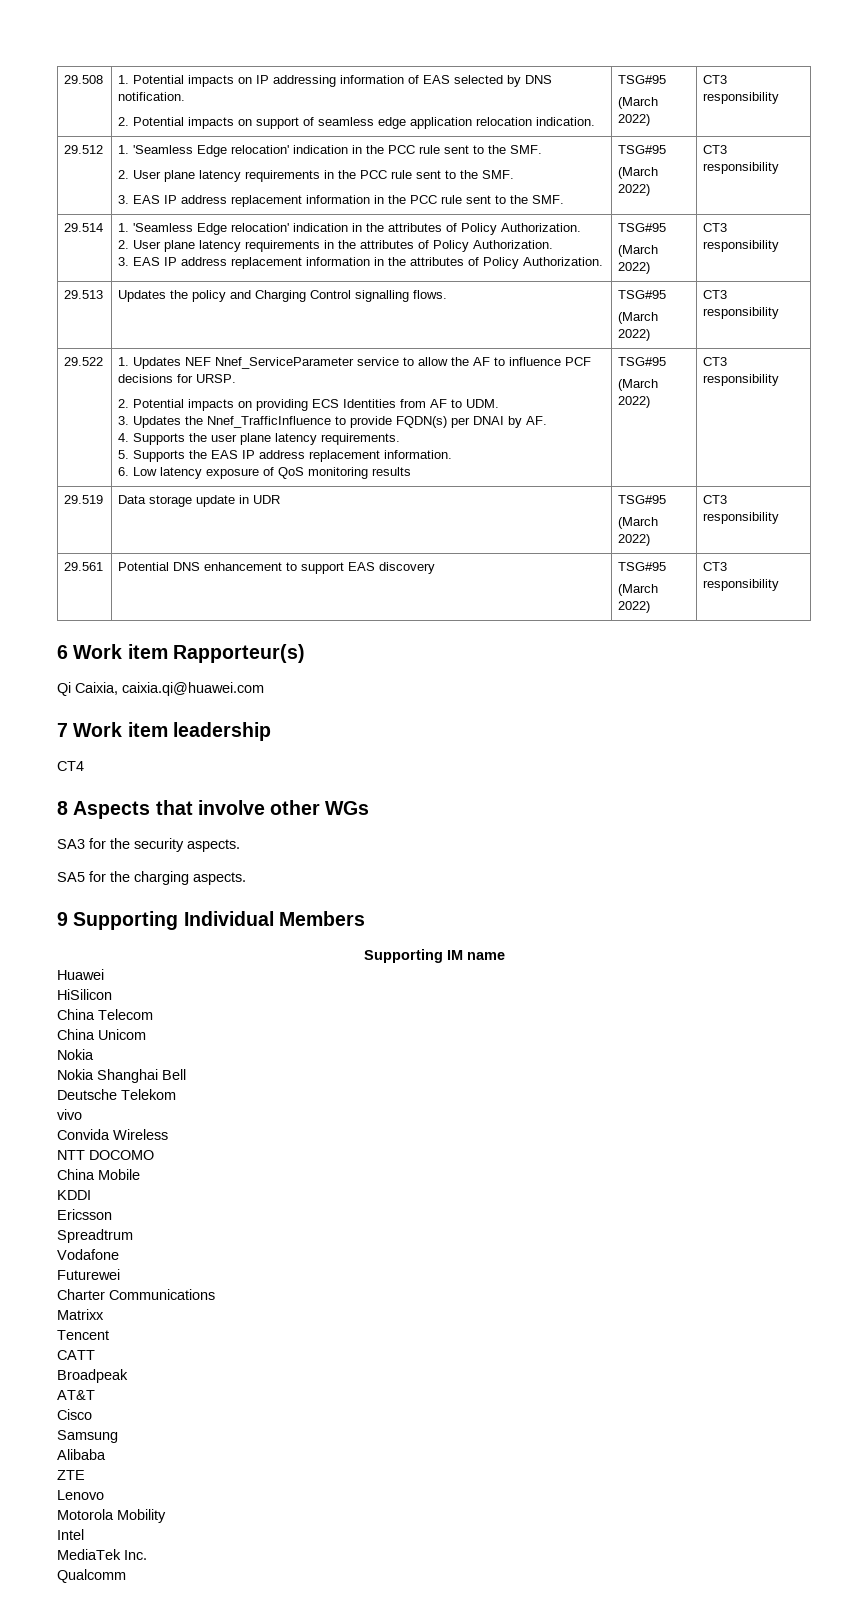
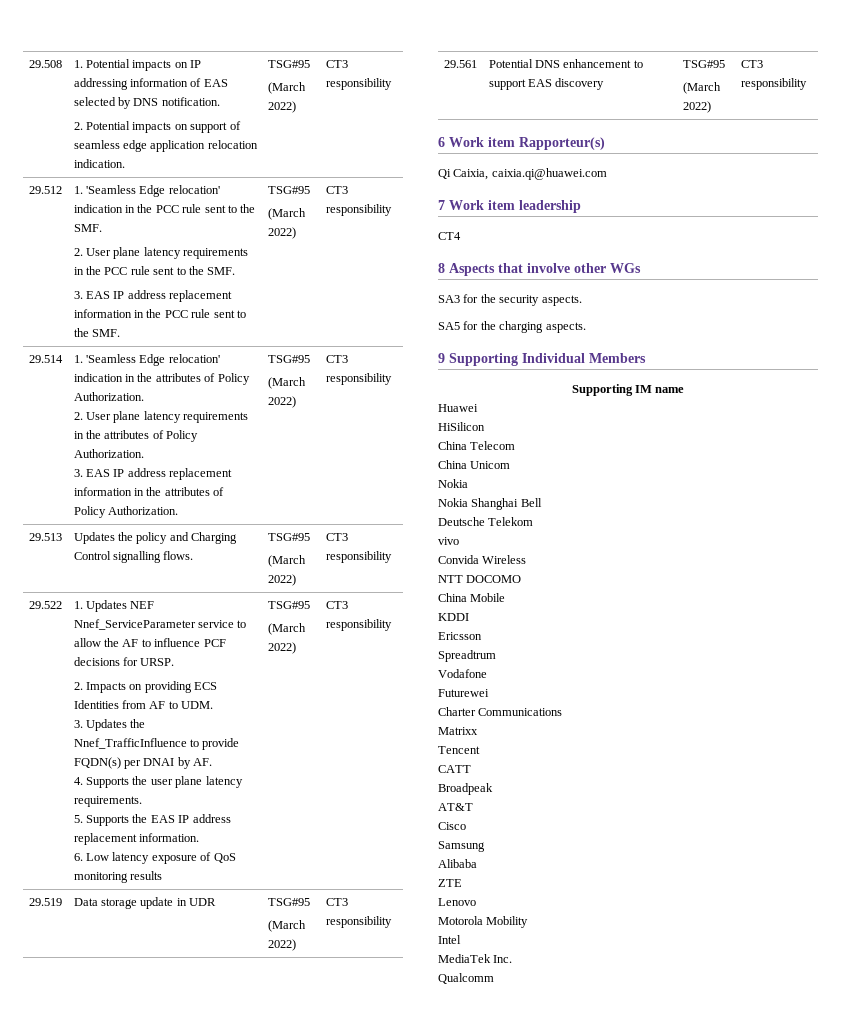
[133,399,235,411] Potential impacts -> [86,682,127,693] Impacts

